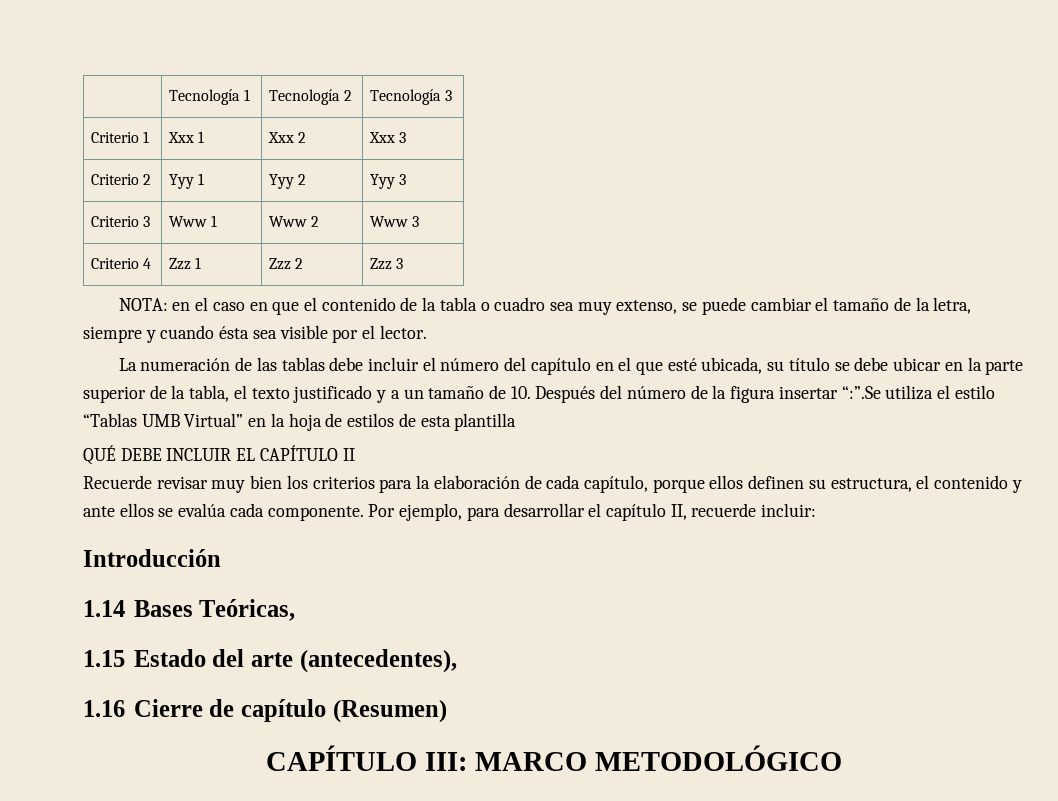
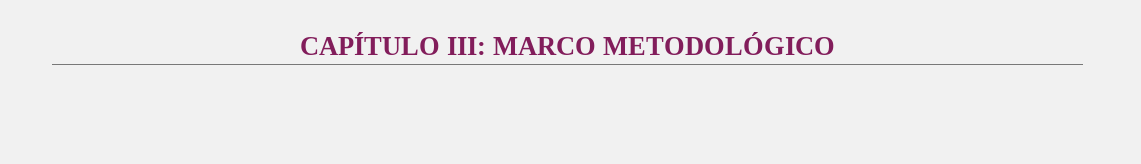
[168,89,251,105] [268,89,353,105] [369,89,453,105] [90,131,150,143] [167,131,205,143] [267,132,307,143] [368,132,407,143] [90,174,152,185] [168,173,205,189] [268,174,307,189] [369,174,407,189] [90,216,151,227] [168,215,218,227] [268,216,320,227] [369,216,420,227] [90,258,152,269] [168,257,202,270] [268,258,304,270] [369,258,404,270] [118,297,972,315] [83,325,427,343] [118,357,1024,375] [83,385,995,403] [83,413,517,431] [83,445,355,465] [83,475,1022,493] [83,503,817,521] [83,549,221,567] [83,599,296,621] [83,649,457,673] [83,699,447,723] | Tecnología 1 | Tecnología 2 | Tecnología 3 // Criterio 1 | Xxx 1 | Xxx 2 | Xxx 3 // Criterio 2 | Yyy 1 | Yyy 2 | Yyy 3 // Criterio 3 | Www 1 | Www 2 | Www 3 // Criterio 4 | Zzz 1 | Zzz 2 | Zzz 3 // NOTA: en el caso en que el contenido de la tabla o cuadro sea muy extenso, se puede cambiar el tamaño de la letra, siempre y cuando ésta sea visible por el lector. // La numeración de las tablas debe incluir el número del capítulo en el que esté ubicada, su título se debe ubicar en la parte superior de la tabla, el texto justificado y a un tamaño de 10. Después del número de la figura insertar “:”.Se utiliza el estilo “Tablas UMB Virtual” en la hoja de estilos de esta plantilla // QUÉ DEBE INCLUIR EL CAPÍTULO II // Recuerde revisar muy bien los criterios para la elaboración de cada capítulo, porque ellos definen su estructura, el contenido y ante ellos se evalúa cada componente. Por ejemplo, para desarrollar el capítulo II, recuerde incluir: // Introducción // 1.14 Bases Teóricas, // 1.15 Estado del arte (antecedentes), // 1.16 Cierre de capítulo (Resumen) // -> (299, 43) none

